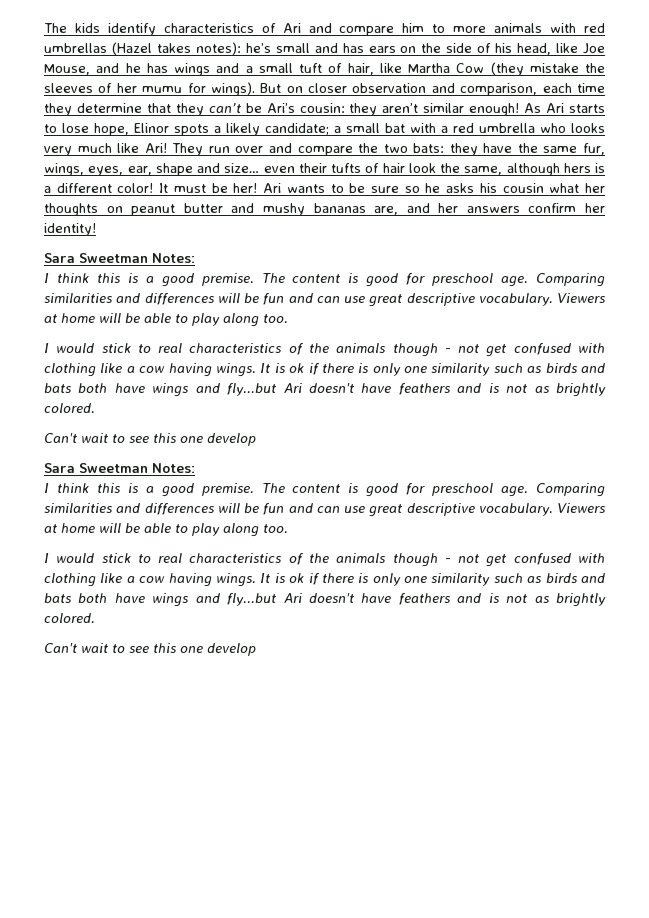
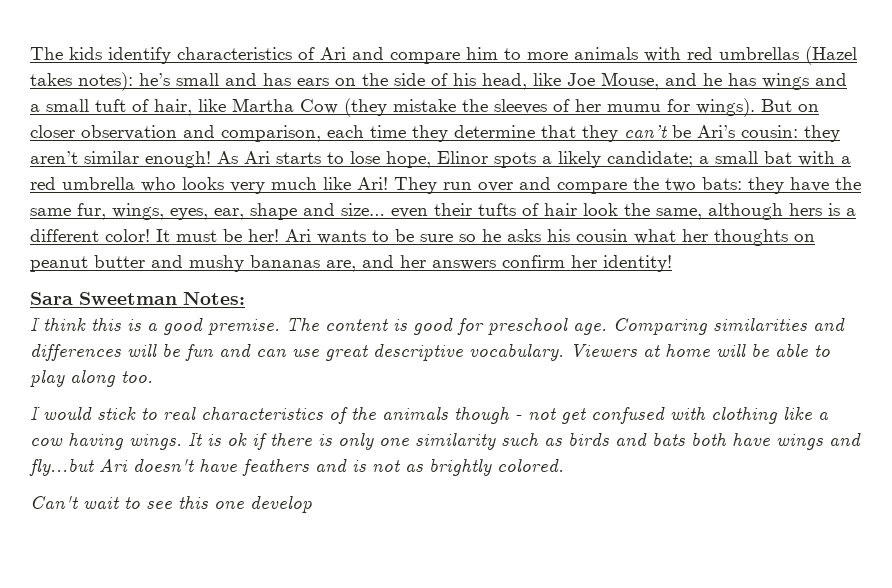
[44,463,195,473] [44,483,606,497] [44,503,605,517] [44,523,288,537] [44,553,605,567] [44,573,606,587] [44,593,607,607] [44,613,95,624] [44,643,256,656] // Sara Sweetman Notes: // I think this is a good premise. The content is good for preschool age. Comparing similarities and differences will be fun and can use great descriptive vocabulary. Viewers at home will be able to play along too. // I would stick to real characteristics of the animals though - not get confused with clothing like a cow having wings. It is ok if there is only one similarity such as birds and bats both have wings and fly...but Ari doesn't have feathers and is not as brightly colored. // Can't wait to see this one develop -> (312, 504) none

